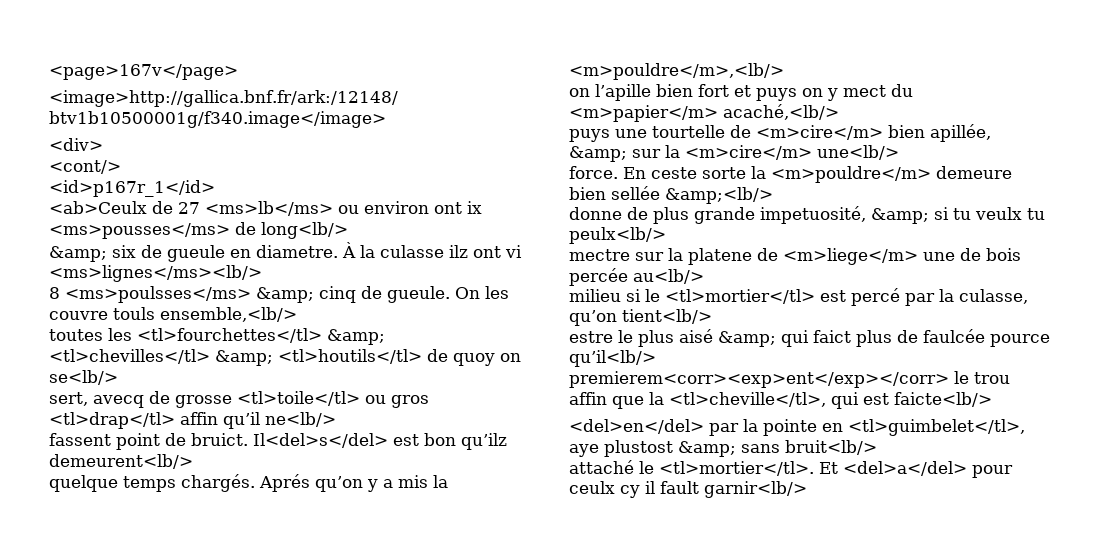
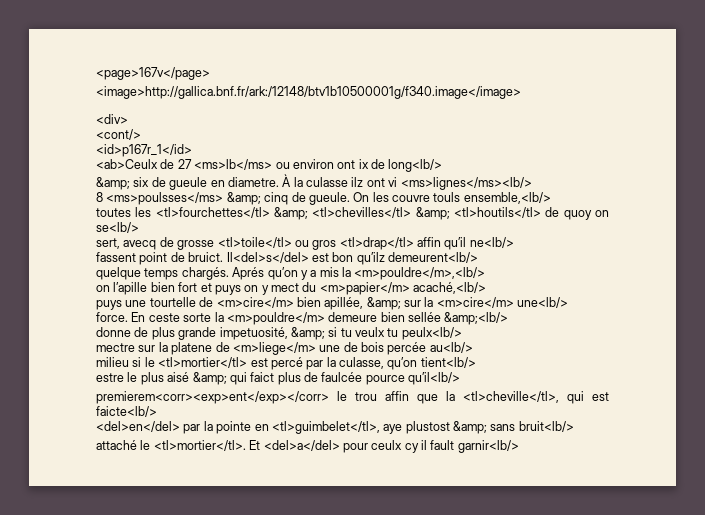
[49,223,230,239] <ms>pousses</ms> -> (369, 164) none

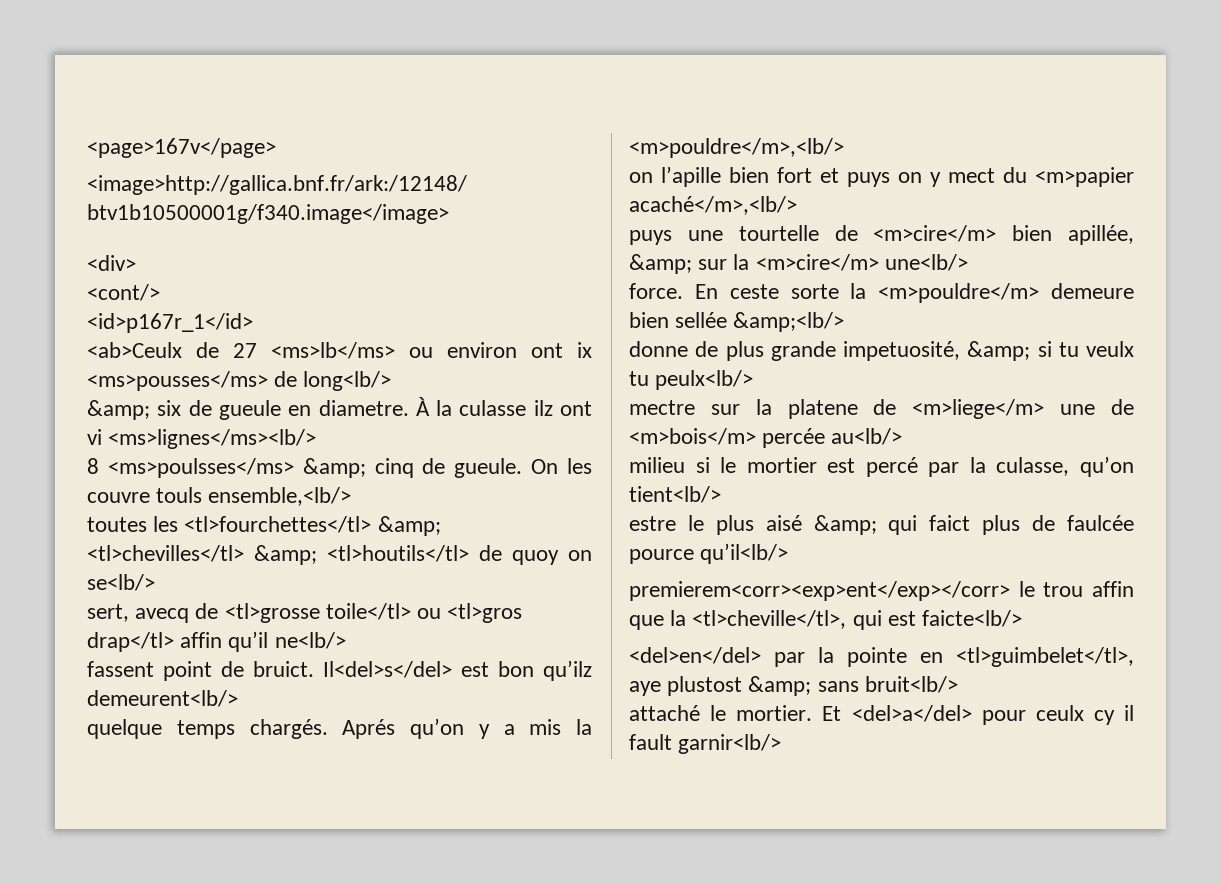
(369, 164) none -> [87,371,268,391] <ms>pousses</ms>
[177,237,414,250] grosse <tl>toile</tl> ou gros <tl>drap</tl> -> [224,603,523,623] [87,632,174,652] <tl>grosse toile</tl> ou <tl>gros drap</tl>
[319,282,487,295] <m>papier</m> acaché,<lb/> -> [1035,167,1134,187] [629,196,797,215] <m>papier acaché</m>,<lb/>
[361,342,384,352] bois -> [629,428,756,445] <m>bois</m>
[158,357,248,368] <tl>mortier</tl> -> [746,457,817,473] mortier
[153,440,246,451] <tl>mortier</tl>. -> [736,705,813,721] mortier.

